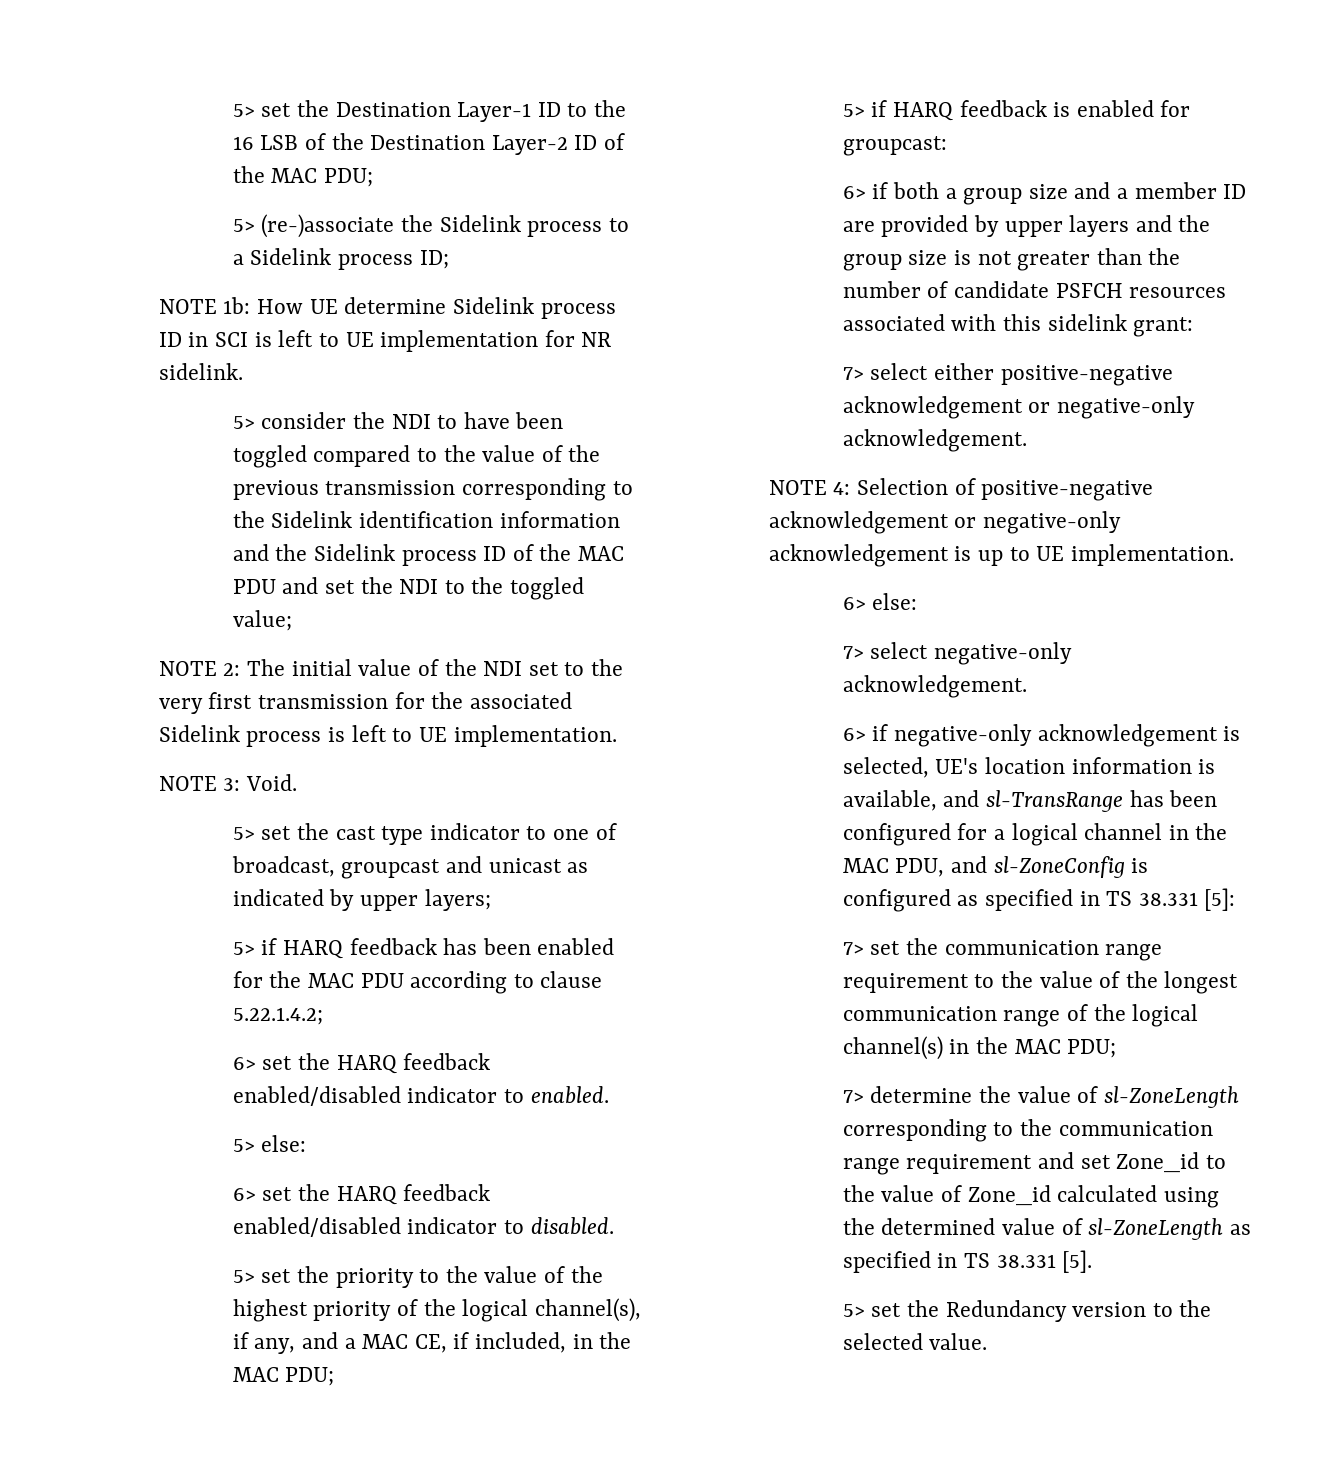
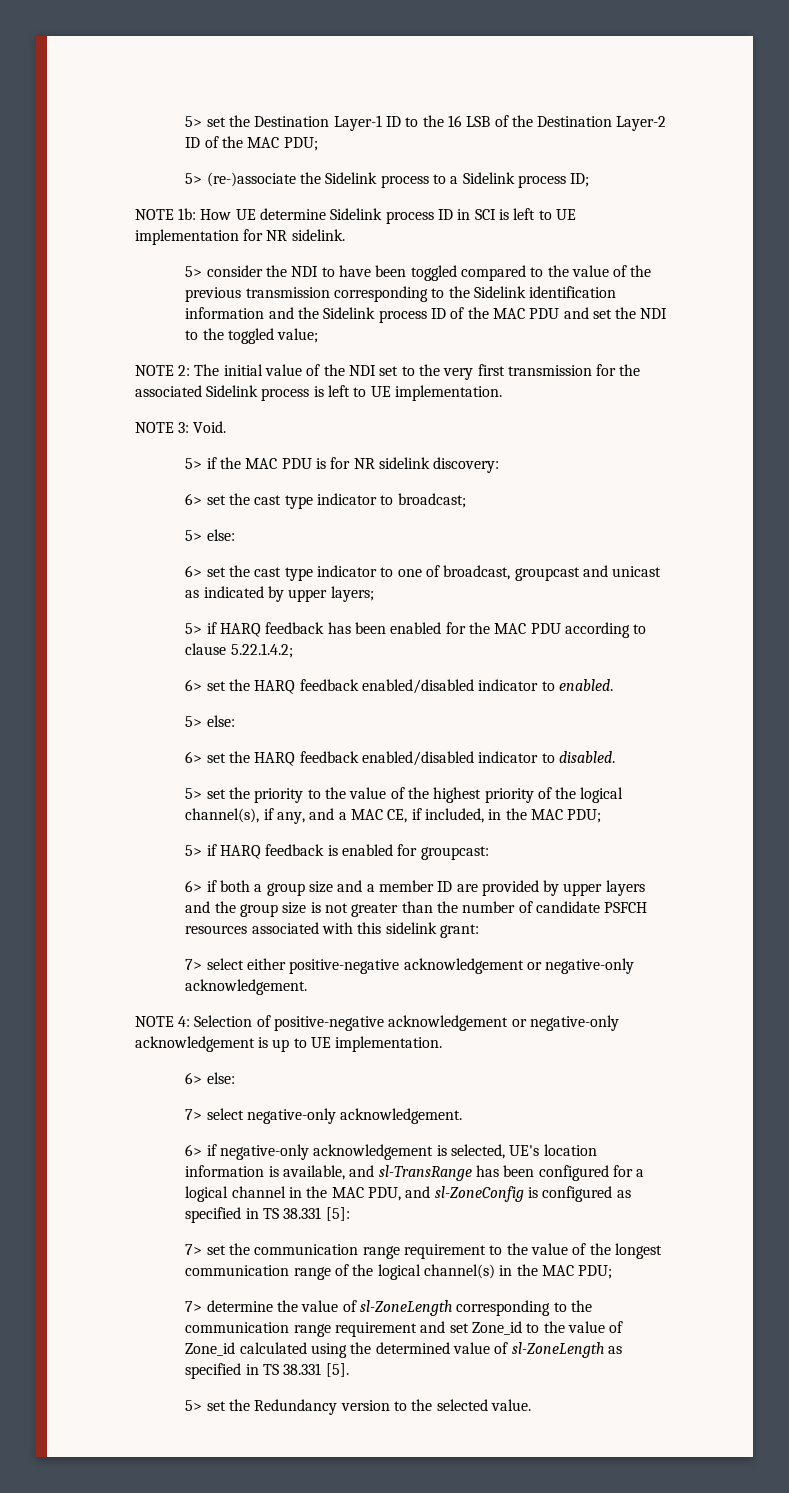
(255, 833) none -> [206,457,500,473] [185,493,466,509] [185,529,235,541] [185,565,203,577] if the MAC PDU is for NR sidelink discovery: // 6> set the cast type indicator to broadcast; // 5> else: // 6>

